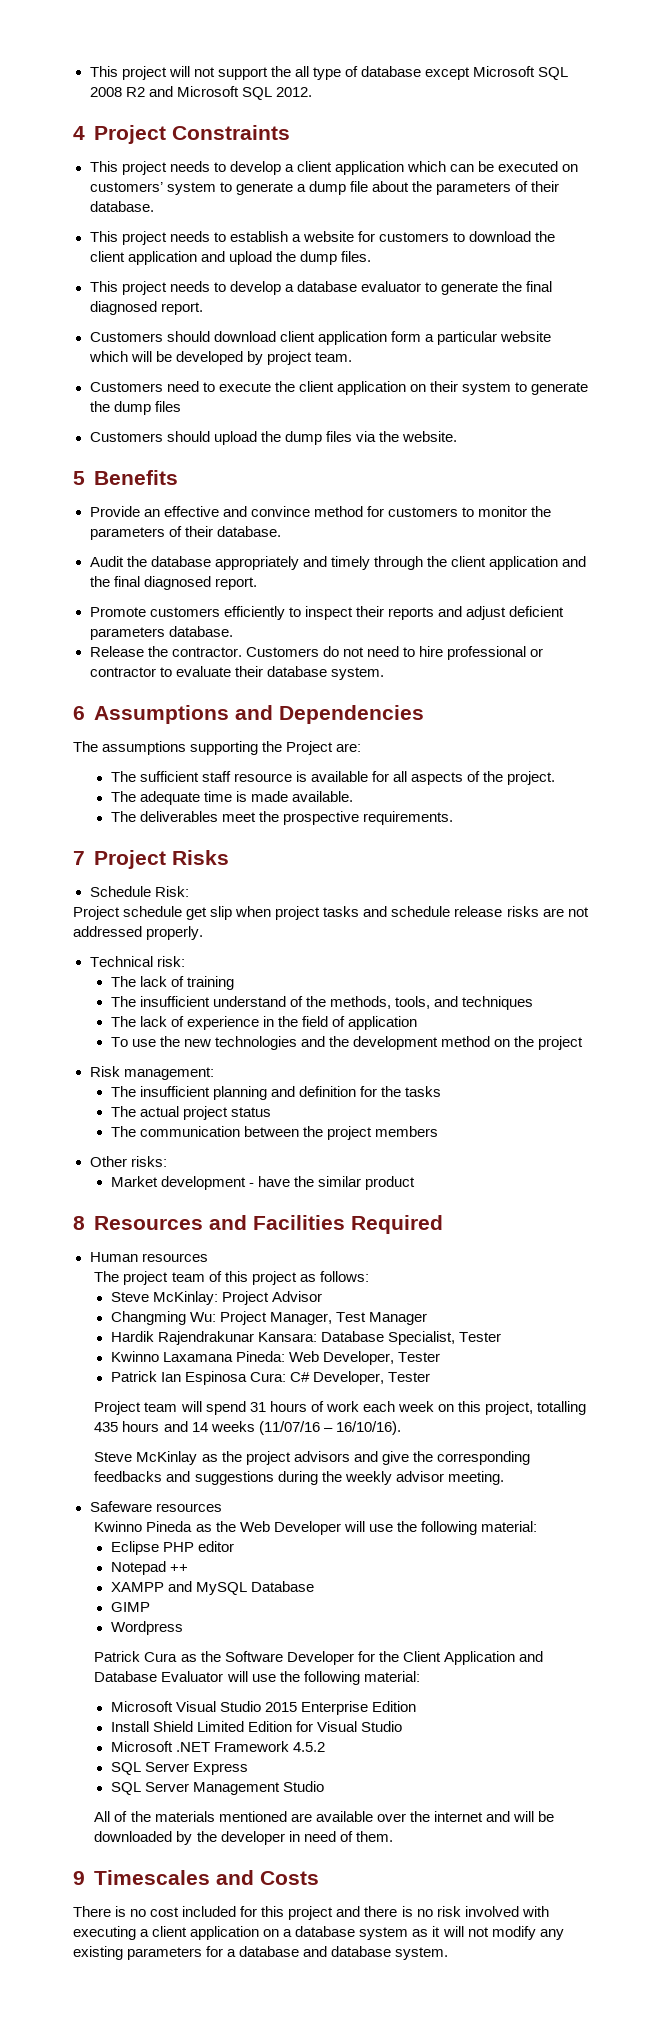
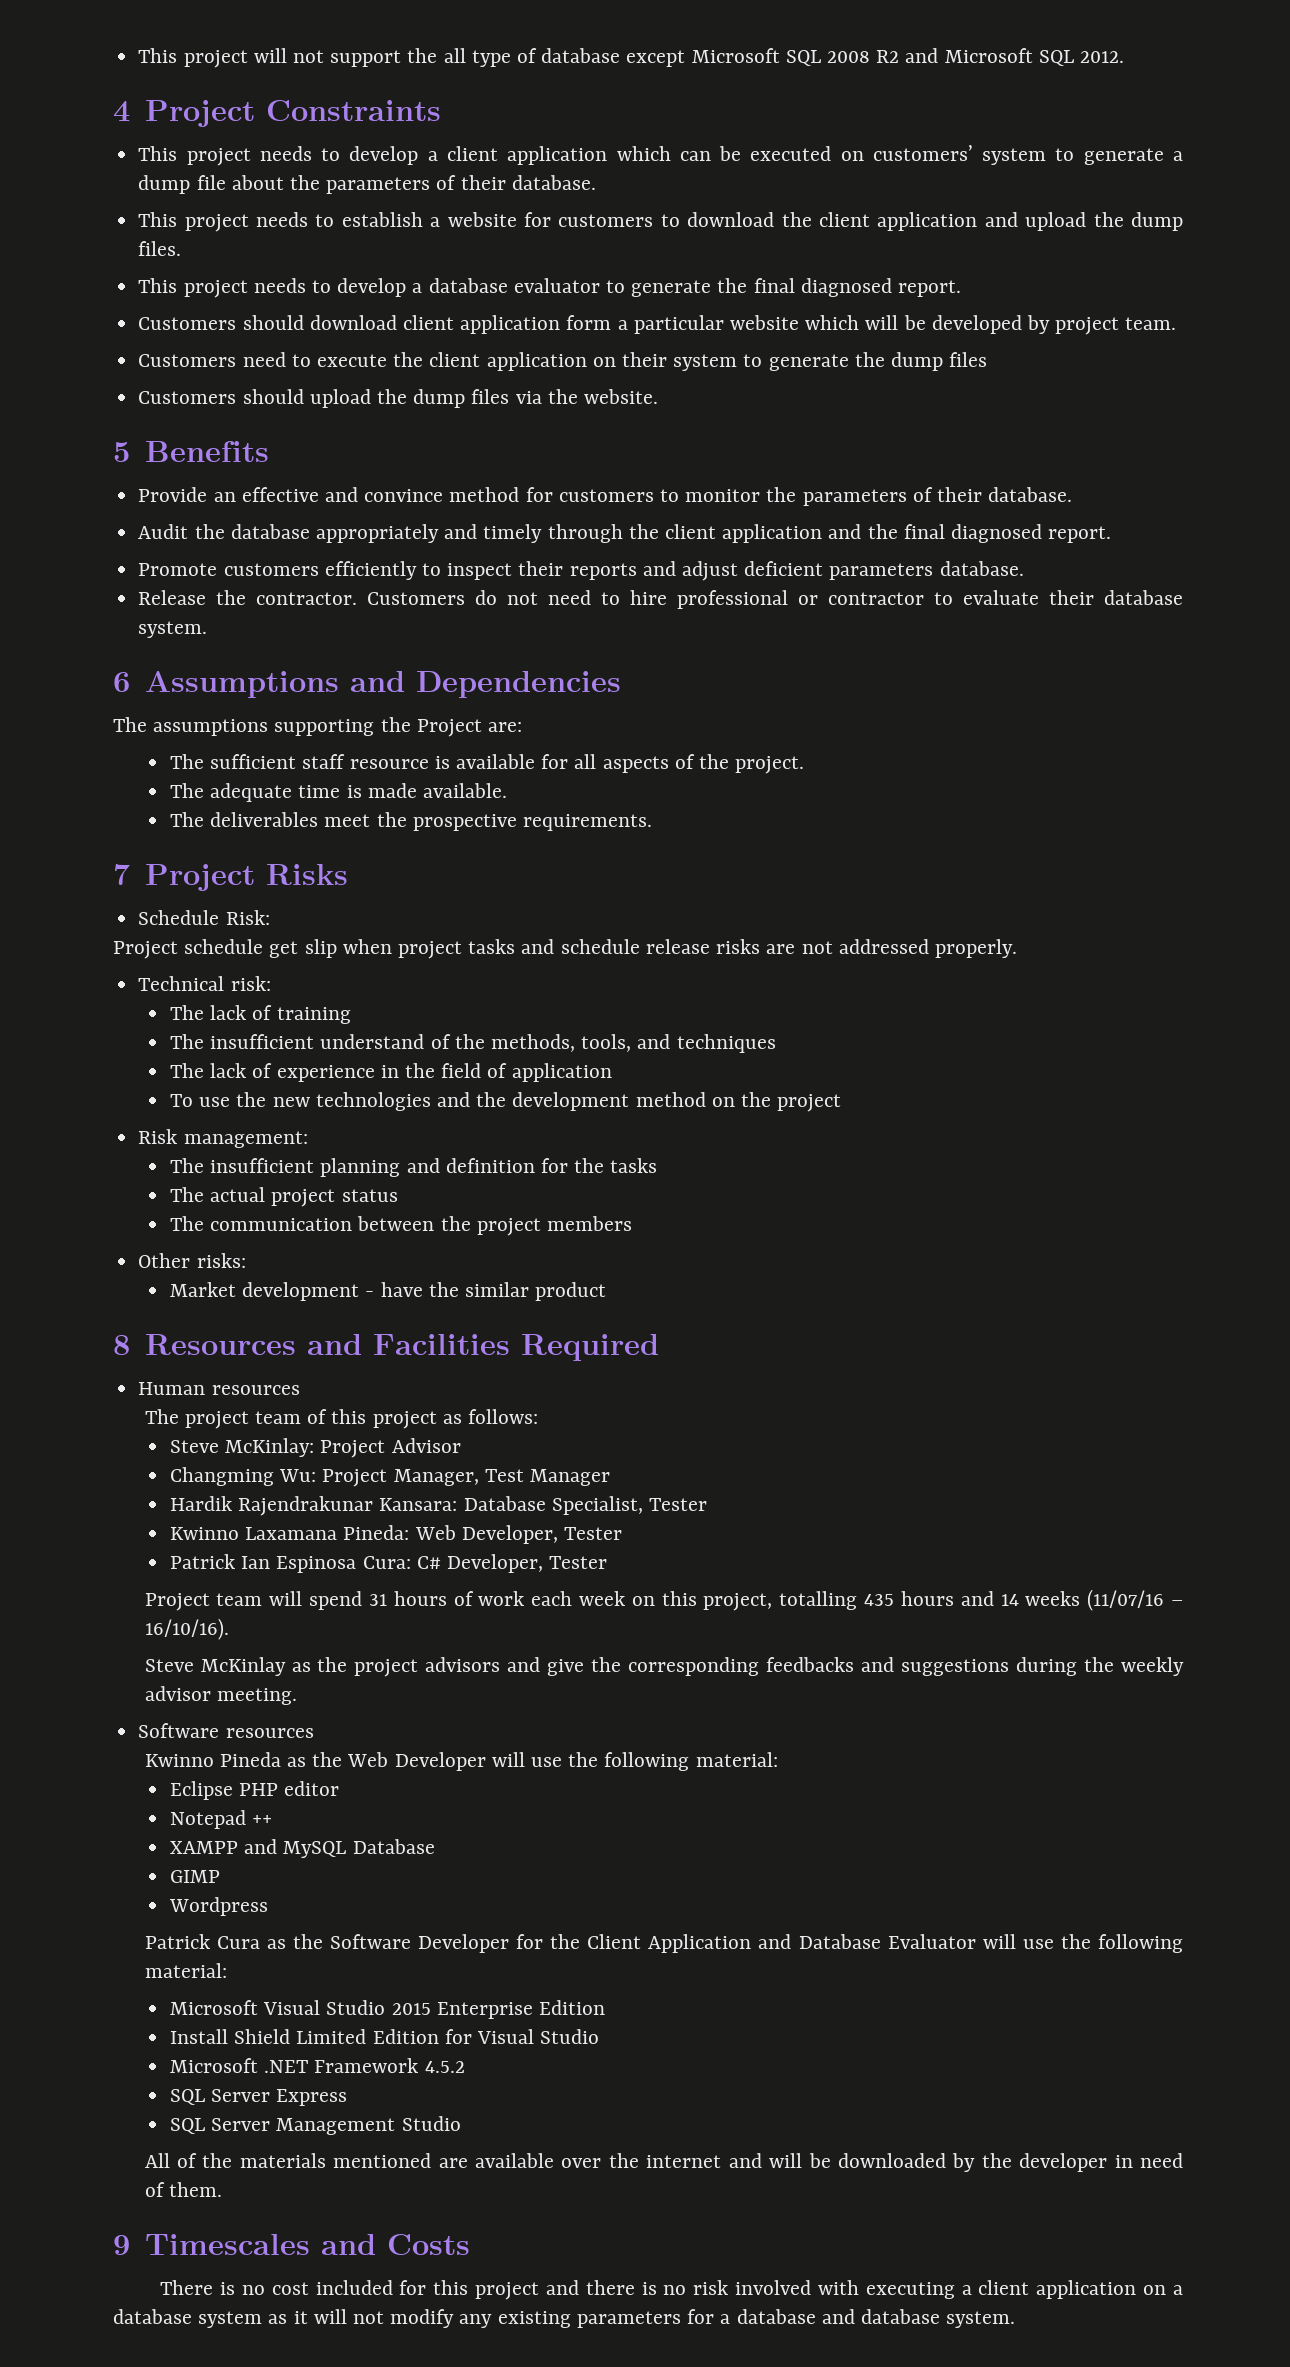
[89,1501,152,1512] Safeware -> [138,1723,220,1738] Software

